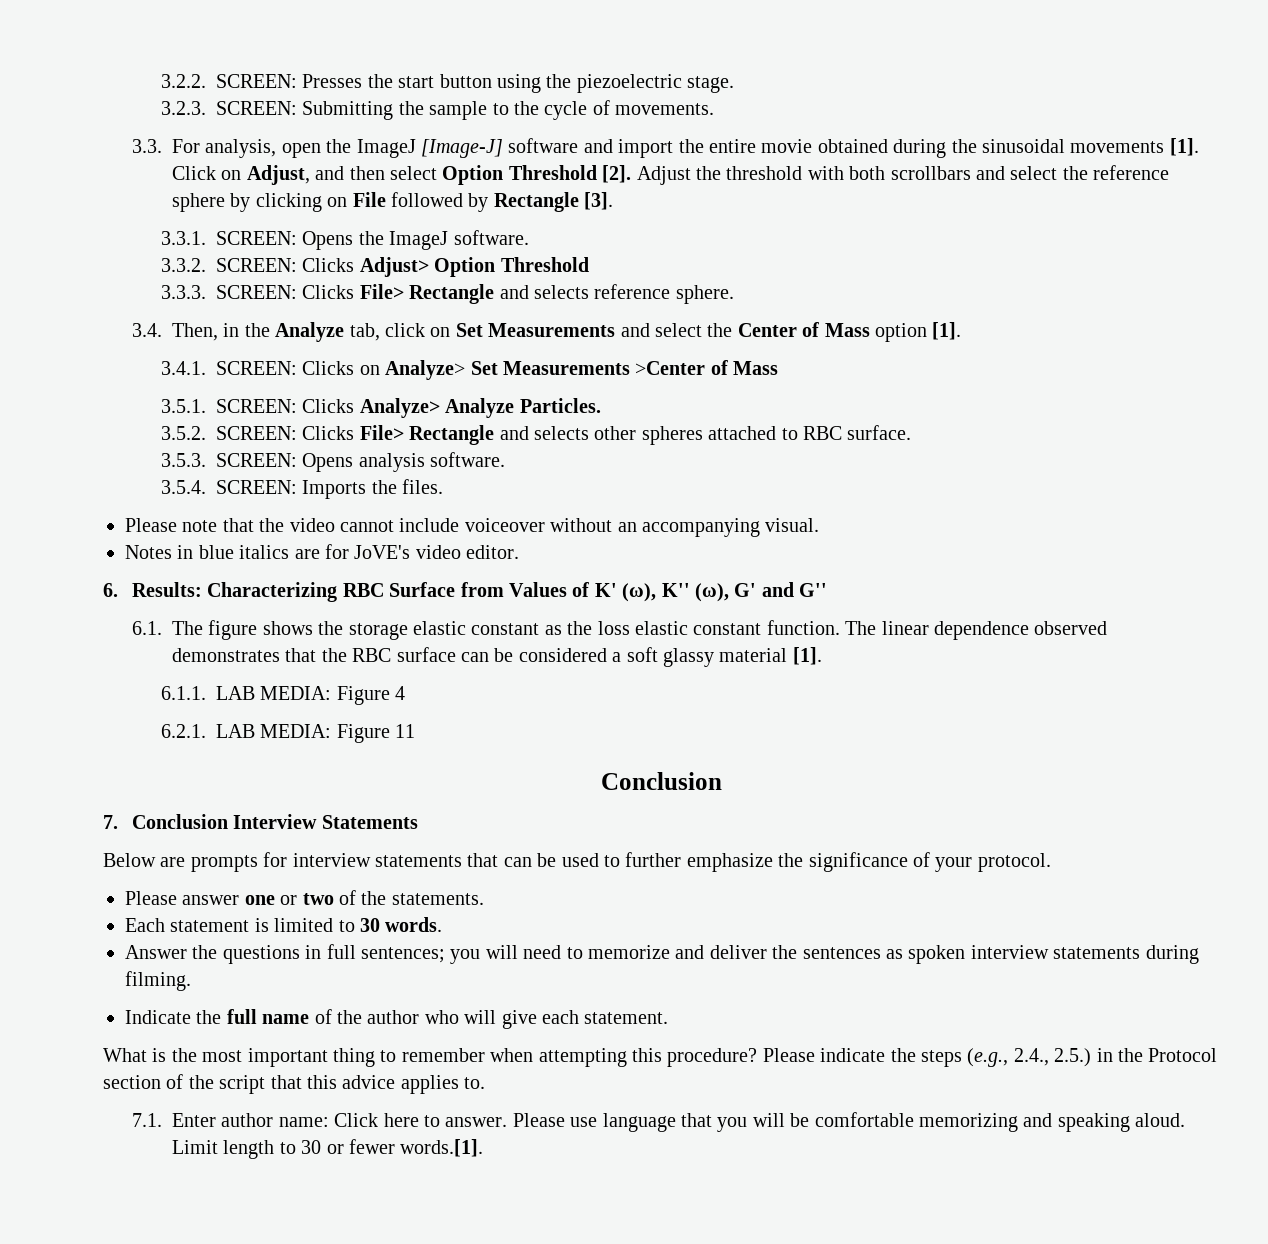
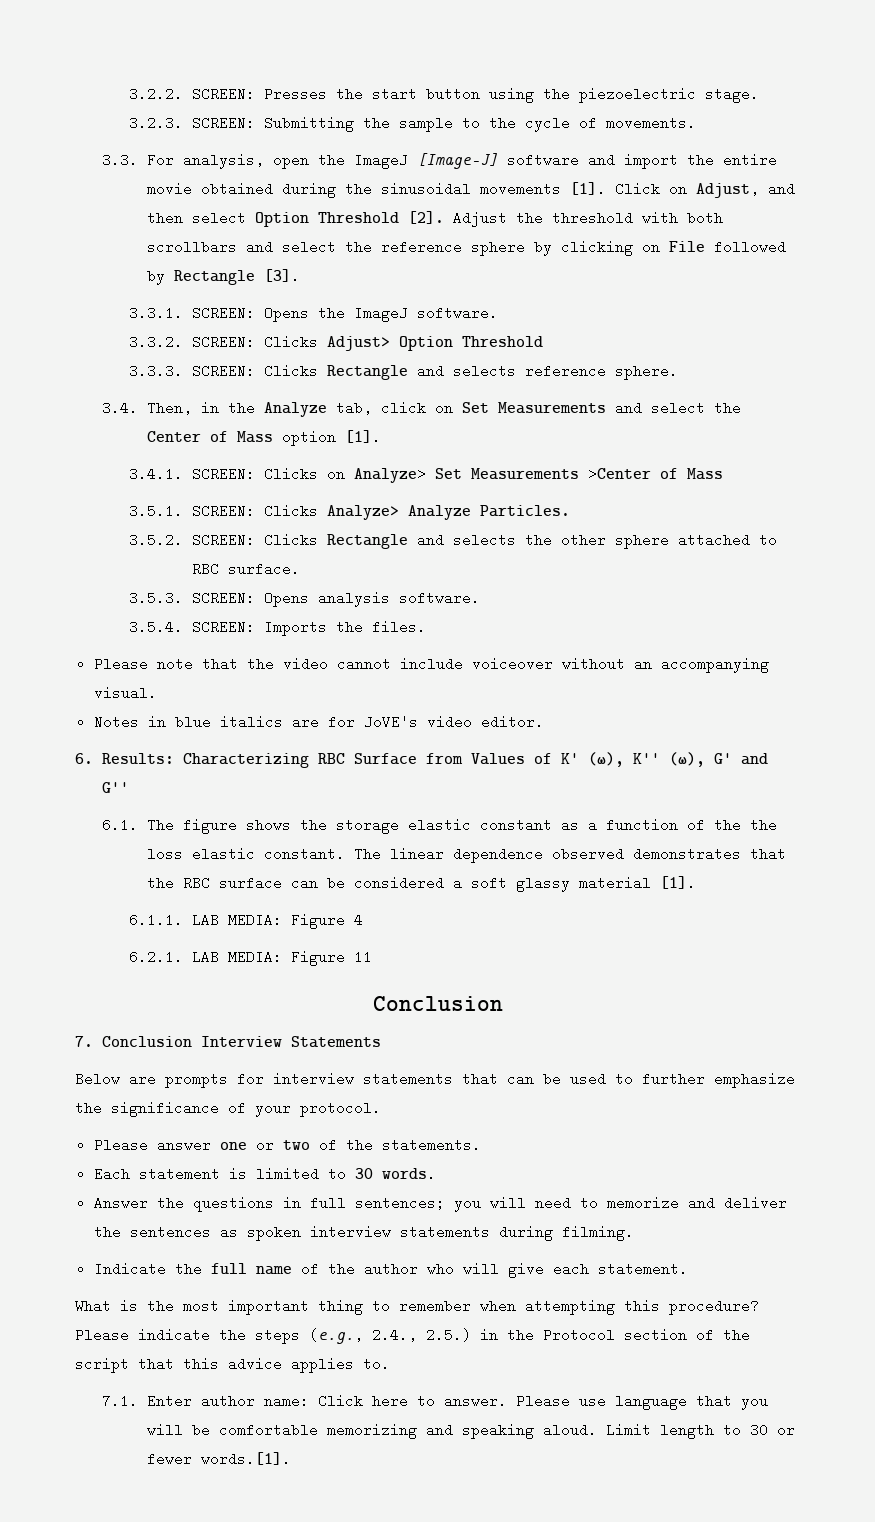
[359,284,404,299] File> -> (318, 371) none
[359,425,703,445] File> Rectangle and selects other spheres -> [326,533,669,549] Rectangle and selects the other sphere
(562, 630) none -> [587,818,741,832] a function of the
[693,620,840,635] constant function. -> [263,847,345,861] constant.

